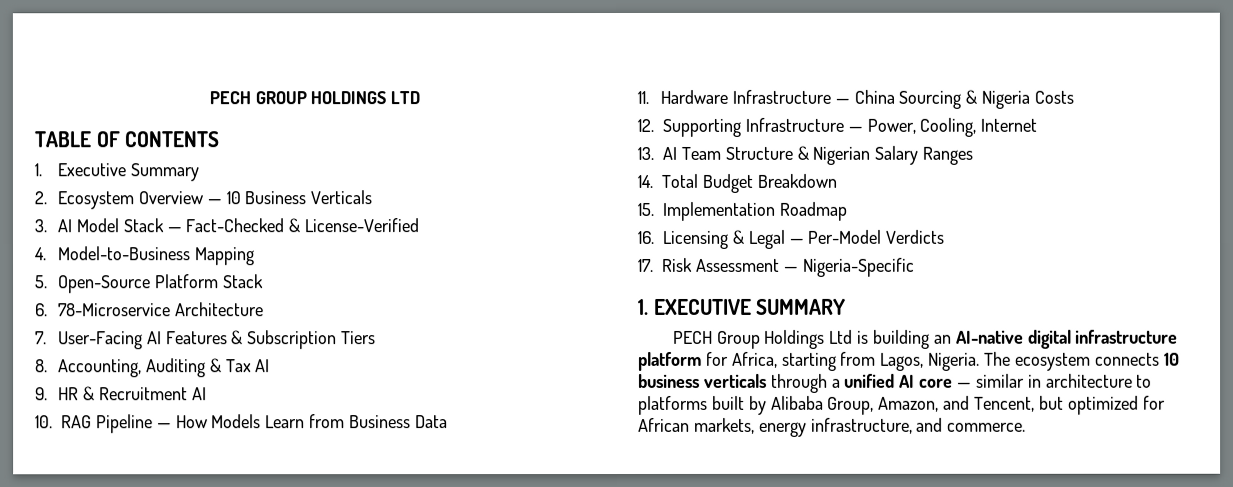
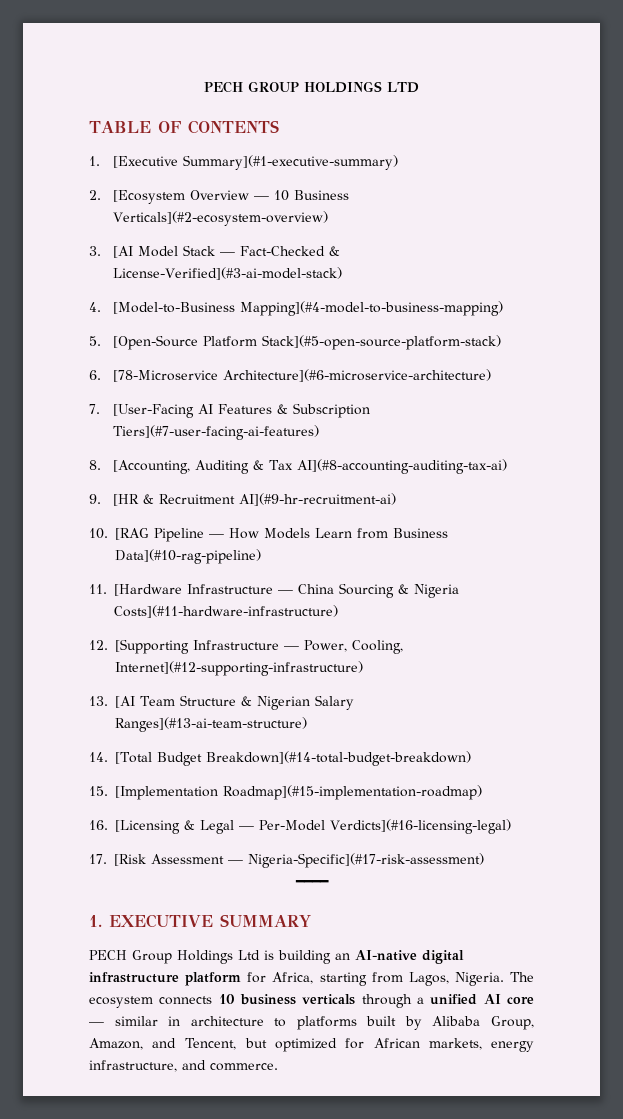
[56,163,199,182] Executive Summary -> [113,155,399,170] [Executive Summary](#1-executive-summary)
[56,191,134,210] Ecosystem -> [113,190,186,204] [Ecosystem
[310,190,373,205] Verticals -> [113,211,329,226] Verticals](#2-ecosystem-overview)
[56,219,72,233] AI -> [113,246,134,258] [AI
[304,218,420,233] License-Verified -> [113,267,343,280] License-Verified](#3-ai-model-stack)
[57,246,255,266] Model-to-Business Mapping -> [113,301,504,316] [Model-to-Business Mapping](#4-model-to-business-mapping)
[57,274,264,294] Open-Source Platform Stack -> [113,335,502,350] [Open-Source Platform Stack](#5-open-source-platform-stack)
[57,302,264,317] 78-Microservice Architecture -> [113,369,492,382] [78-Microservice Architecture](#6-microservice-architecture)
[57,331,143,350] User-Facing -> [113,404,195,418] [User-Facing
[341,331,377,345] Tiers -> [113,425,320,440] Tiers](#7-user-facing-ai-features)
[57,359,142,378] Accounting, -> [113,460,191,474] [Accounting,
[255,359,271,373] AI -> [297,459,508,474] AI](#8-accounting-auditing-tax-ai)
[57,387,79,401] HR -> [113,494,140,506] [HR
[191,387,207,401] AI -> [239,493,397,506] AI](#9-hr-recruitment-ai)
[61,415,92,429] RAG -> [115,528,149,540] [RAG
[414,415,448,429] Data -> [115,549,261,564] Data](#10-rag-pipeline)
[659,89,728,104] Hardware -> [114,584,182,596] [Hardware
[1033,90,1074,104] Costs -> [114,605,338,618] Costs](#11-hardware-infrastructure)
[662,118,741,137] Supporting -> [115,639,189,654] [Supporting
[980,118,1038,132] Internet -> [115,661,363,676] Internet](#12-supporting-infrastructure)
[662,146,677,160] AI -> [115,696,135,708] [AI
[922,146,974,165] Ranges -> [115,717,307,732] Ranges](#13-ai-team-structure)
[661,173,837,193] Total Budget Breakdown -> [115,751,471,766] [Total Budget Breakdown](#14-total-budget-breakdown)
[662,201,847,221] Implementation Roadmap -> [115,785,482,800] [Implementation Roadmap](#15-implementation-roadmap)
[662,230,729,249] Licensing -> [115,820,180,834] [Licensing
[885,229,946,244] Verdicts -> [330,819,511,834] Verdicts](#16-licensing-legal)
[661,257,693,272] Risk -> [114,854,146,866] [Risk
[802,257,915,277] Nigeria-Specific -> [248,853,484,868] [294,880,329,886] Nigeria-Specific](#17-risk-assessment) // ━━━━

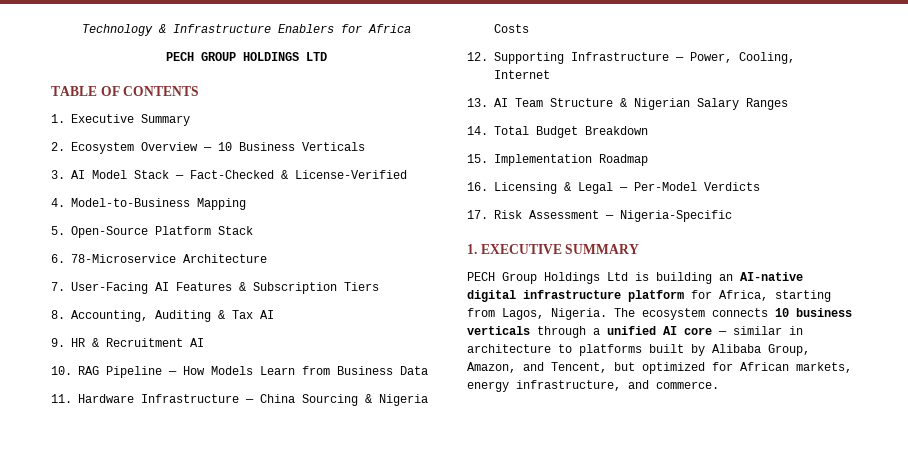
(204, 87) none -> [81,24,411,36] Technology & Infrastructure Enablers for Africa //
[113,155,399,170] [Executive Summary](#1-executive-summary) -> [71,114,190,126] Executive Summary
[113,190,186,204] [Ecosystem -> [71,142,134,154] Ecosystem
[113,211,329,226] Verticals](#2-ecosystem-overview) -> [302,142,365,151] Verticals
[113,246,134,258] [AI -> [71,170,85,179] AI
[113,267,343,280] License-Verified](#3-ai-model-stack) -> [295,170,407,179] License-Verified
[113,301,504,316] [Model-to-Business Mapping](#4-model-to-business-mapping) -> [71,198,246,210] Model-to-Business Mapping
[113,335,502,350] [Open-Source Platform Stack](#5-open-source-platform-stack) -> [71,226,253,238] Open-Source Platform Stack
[113,369,492,382] [78-Microservice Architecture](#6-microservice-architecture) -> [71,254,267,263] 78-Microservice Architecture
[113,404,195,418] [User-Facing -> [71,282,148,294] User-Facing
[113,425,320,440] Tiers](#7-user-facing-ai-features) -> [344,282,379,291] Tiers
[113,460,191,474] [Accounting, -> [71,310,148,322] Accounting,
[297,459,508,474] AI](#8-accounting-auditing-tax-ai) -> [260,310,274,319] AI
[113,494,140,506] [HR -> [71,338,85,347] HR
[239,493,397,506] AI](#9-hr-recruitment-ai) -> [190,338,204,347] AI
[115,528,149,540] [RAG -> [78,366,99,375] RAG
[115,549,261,564] Data](#10-rag-pipeline) -> [400,366,428,375] Data
[114,584,182,596] [Hardware -> [78,394,134,403] Hardware
[114,605,338,618] Costs](#11-hardware-infrastructure) -> [494,24,529,33] Costs
[115,639,189,654] [Supporting -> [494,52,564,64] Supporting
[115,661,363,676] Internet](#12-supporting-infrastructure) -> [494,70,550,79] Internet
[115,696,135,708] [AI -> [494,98,508,107] AI
[115,717,307,732] Ranges](#13-ai-team-structure) -> [746,98,788,110] Ranges
[115,751,471,766] [Total Budget Breakdown](#14-total-budget-breakdown) -> [494,126,648,138] Total Budget Breakdown
[115,785,482,800] [Implementation Roadmap](#15-implementation-roadmap) -> [494,154,648,166] Implementation Roadmap
[115,820,180,834] [Licensing -> [494,182,557,194] Licensing
[330,819,511,834] Verdicts](#16-licensing-legal) -> [704,182,760,191] Verdicts
[114,854,146,866] [Risk -> [494,210,522,219] Risk
[248,853,484,868] [294,880,329,886] Nigeria-Specific](#17-risk-assessment) // ━━━━ -> [620,210,732,222] Nigeria-Specific

